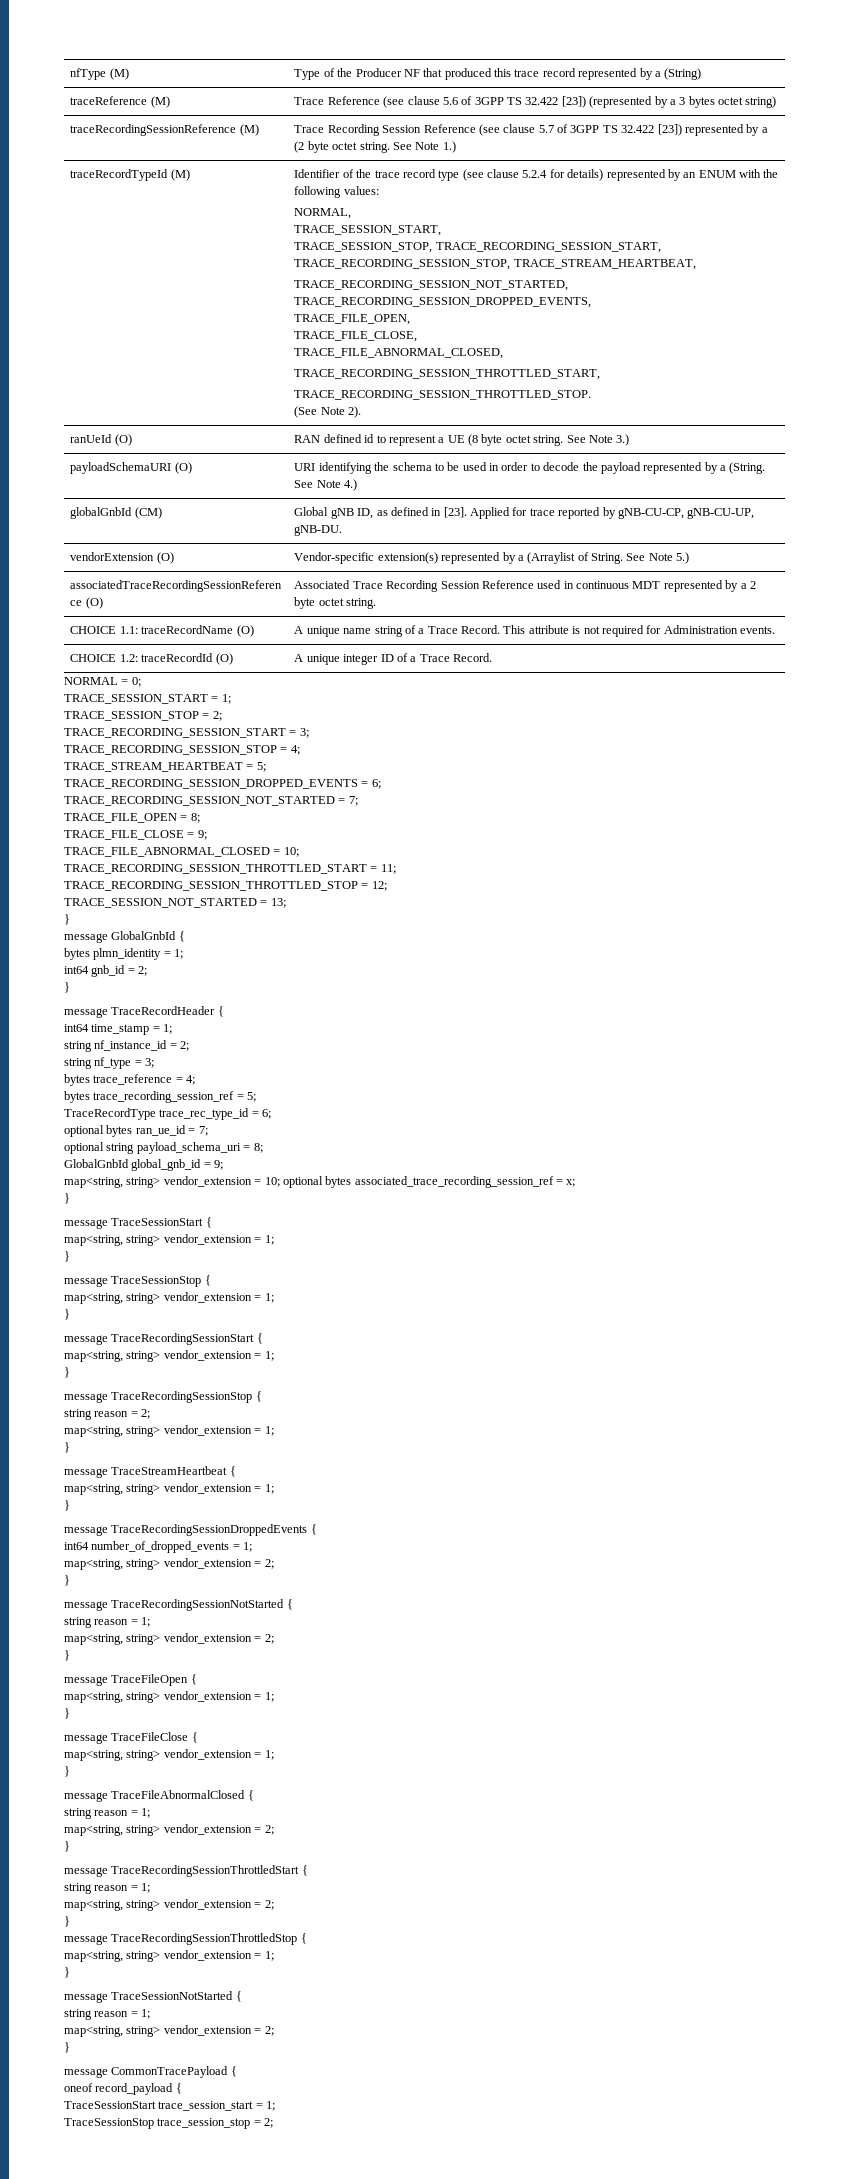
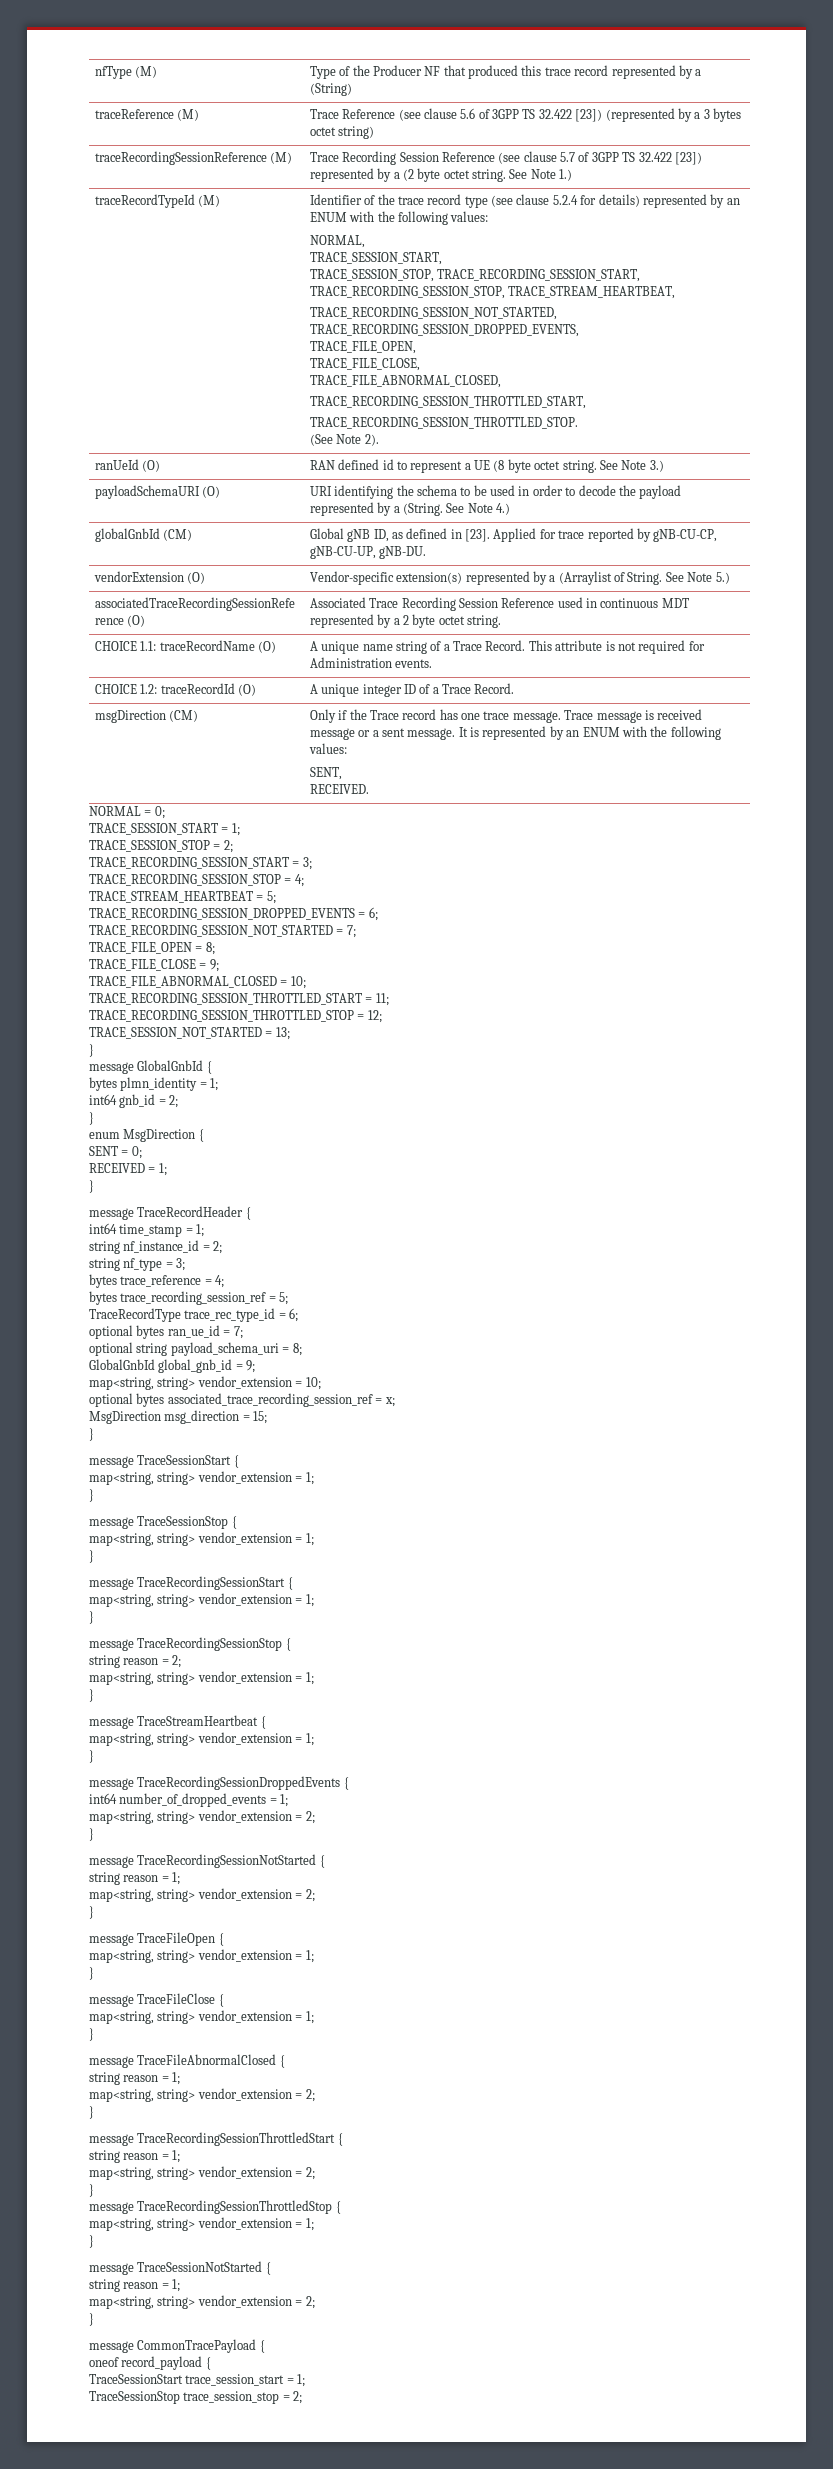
(493, 657) none -> [94,710,199,723] [309,709,703,723] [309,726,721,740] [308,743,347,754] [309,767,342,780] [309,784,369,794] // msgDirection (CM) | Only if the Trace record has one trace message. Trace message is received message or a sent message. It is represented by an ENUM with the following values: // SENT, // RECEIVED.
(70, 987) none -> [89,1129,204,1142] [89,1146,142,1159] [89,1163,167,1176] [89,1180,94,1193] // enum MsgDirection { // SENT = 0; // RECEIVED = 1; // }
(280, 1182) none -> (321, 1383) //
(576, 1183) none -> [89,1410,268,1424] // MsgDirection msg_direction = 15;

